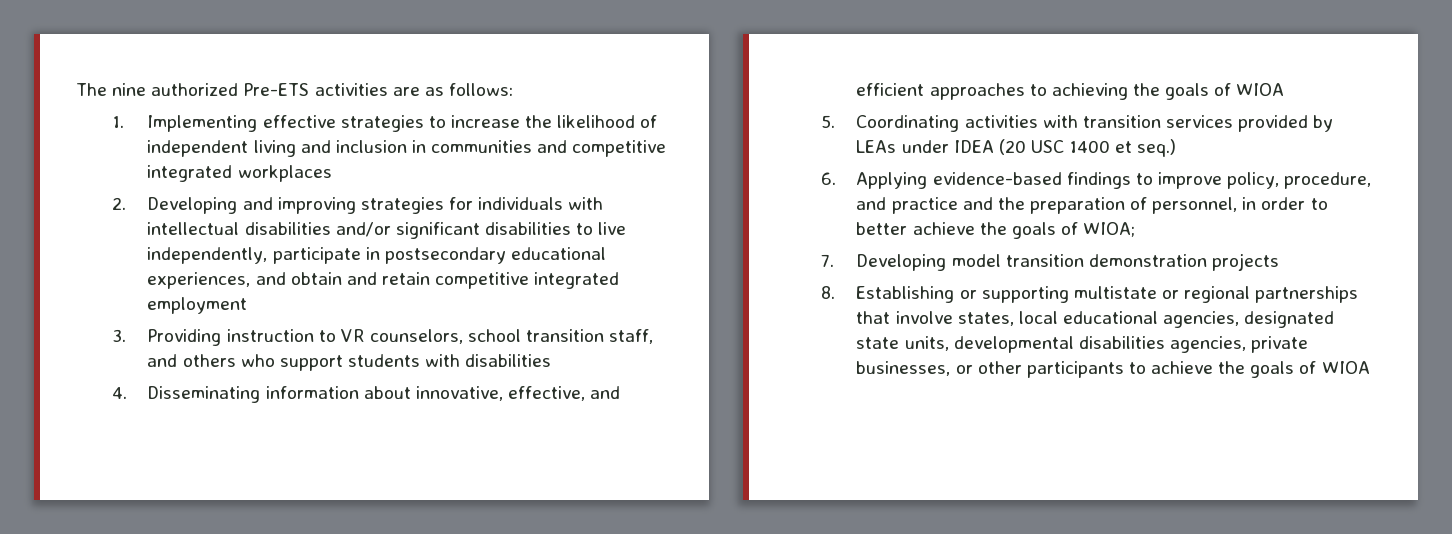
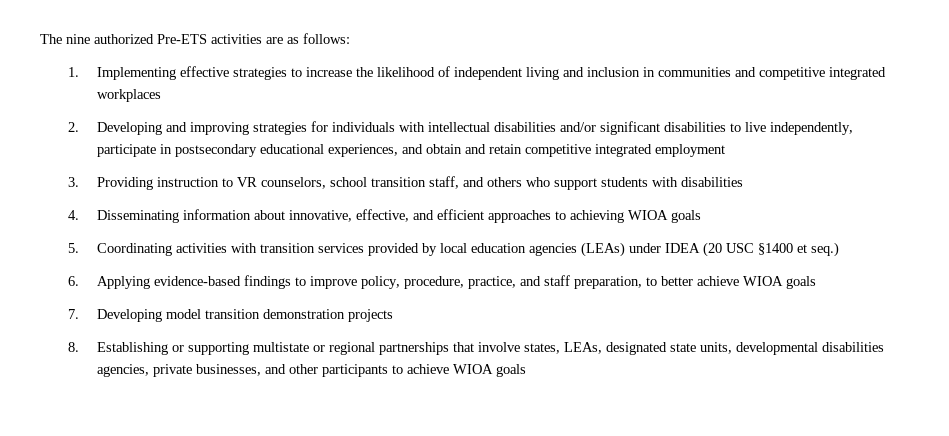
[1132,83,1285,100] the goals of WIOA -> [627,210,701,223] WIOA goals
[856,140,897,153] LEAs -> [439,242,625,257] local education agencies (LEAs)
[1069,140,1111,153] 1400 -> [757,243,793,255] §1400
[856,197,1306,214] and practice and the preparation of personnel, in order -> [467,275,642,289] practice, and staff preparation,
[979,222,1136,239] the goals of WIOA; -> [742,276,816,289] WIOA goals
[1018,311,1240,328] local educational agencies, -> [563,342,602,354] LEAs,
[955,365,973,374] or -> [264,364,286,374] and
[1218,361,1370,378] the goals of WIOA -> [452,364,526,377] WIOA goals

